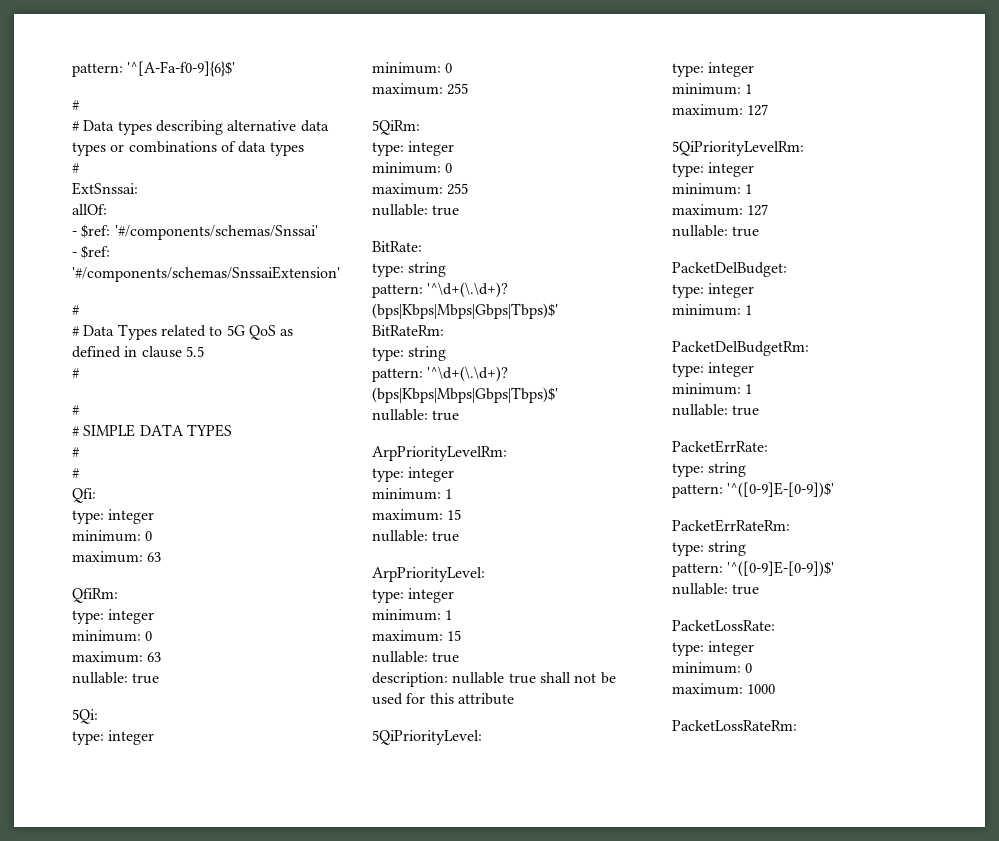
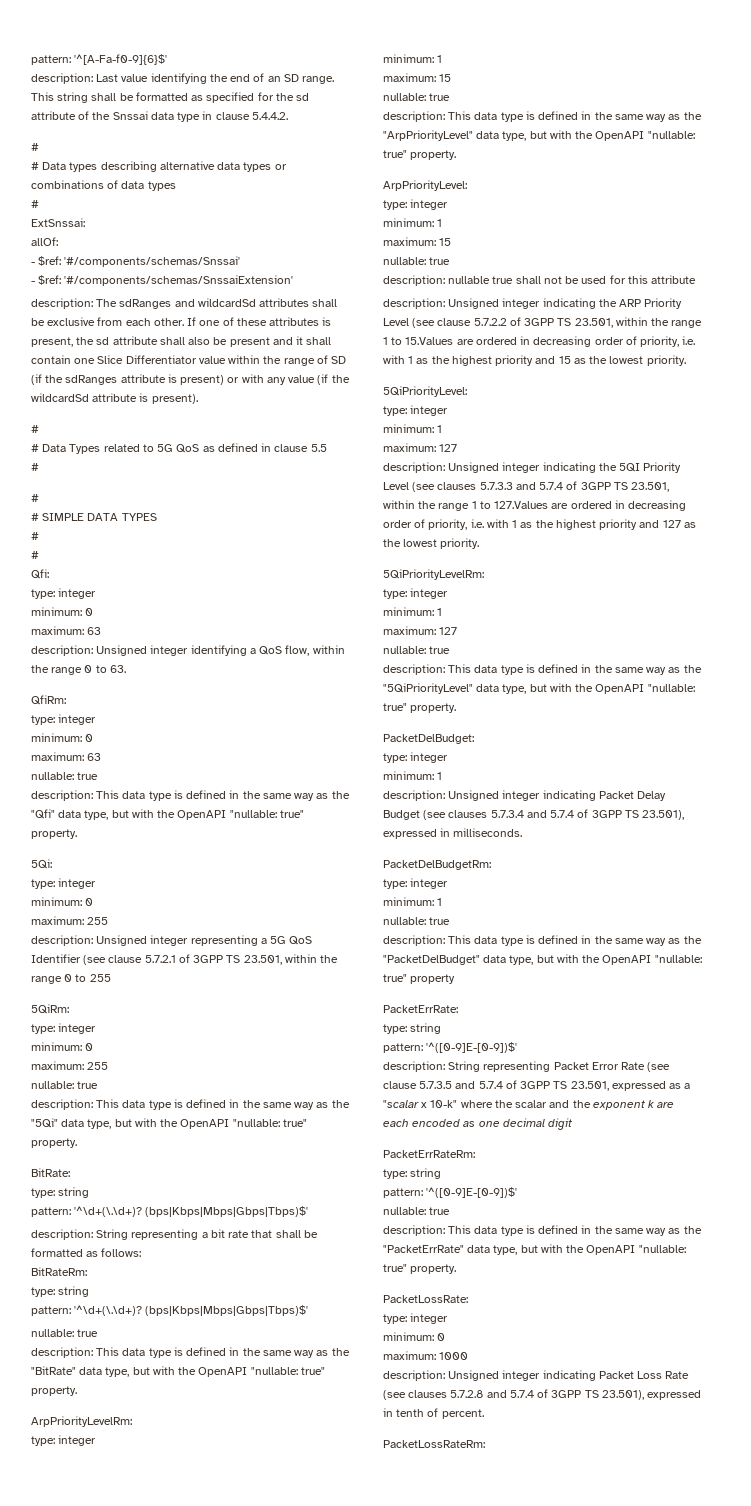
(236, 69) none -> [31,73,335,84] [31,92,310,103] [31,111,288,122] // description: Last value identifying the end of an SD range. This string shall be formatted as specified for the sd attribute of the Snssai data type in clause 5.4.4.2.
(340, 274) none -> [31,298,338,309] [31,317,332,326] [31,336,332,347] [31,355,347,366] [31,374,350,385] [31,393,198,404] // description: The sdRanges and wildcardSd attributes shall be exclusive from each other. If one of these attributes is present, the sd attribute shall also be present and it shall contain one Slice Differentiator value within the range of SD (if the sdRanges attribute is present) or with any value (if the wildcardSd attribute is present).
(162, 557) none -> [31,645,345,656] [31,665,126,675] // description: Unsigned integer identifying a QoS flow, within the range 0 to 63.
(160, 678) none -> [31,790,350,801] [31,809,304,820] [31,829,77,839] // description: This data type is defined in the same way as the "Qfi" data type, but with the OpenAPI "nullable: true" property.
(469, 89) none -> [31,935,313,946] [31,954,339,965] [31,974,111,984] // description: Unsigned integer representing a 5G QoS Identifier (see clause 5.7.2.1 of 3GPP TS 23.501, within the range 0 to 255
(460, 210) none -> [31,1099,350,1110] [31,1118,307,1129] [31,1138,77,1148] // description: This data type is defined in the same way as the "5Qi" data type, but with the OpenAPI "nullable: true" property.
(558, 311) none -> [31,1229,318,1240] [31,1248,142,1257] // description: String representing a bit rate that shall be formatted as follows:
(460, 415) none -> [31,1347,350,1358] [31,1366,325,1377] [31,1386,77,1396] // description: This data type is defined in the same way as the "BitRate" data type, but with the OpenAPI "nullable: true" property.
(460, 536) none -> [383,111,702,122] [383,130,695,141] [383,150,457,160] // description: This data type is defined in the same way as the "ArpPriorityLevel" data type, but with the OpenAPI "nullable: true" property.
(514, 699) none -> [383,298,683,309] [383,317,703,328] [383,336,696,347] [383,355,686,366] // description: Unsigned integer indicating the ARP Priority Level (see clause 5.7.2.2 of 3GPP TS 23.501, within the range 1 to 15.Values are ordered in decreasing order of priority, i.e. with 1 as the highest priority and 15 as the lowest priority.
(769, 110) none -> [383,462,682,473] [383,481,670,492] [383,500,687,511] [383,519,696,530] [383,538,480,549] // description: Unsigned integer indicating the 5QI Priority Level (see clauses 5.7.3.3 and 5.7.4 of 3GPP TS 23.501, within the range 1 to 127.Values are ordered in decreasing order of priority, i.e. with 1 as the highest priority and 127 as the lowest priority.
(760, 231) none -> [383,664,702,675] [383,683,695,694] [383,703,457,713] // description: This data type is defined in the same way as the "5QiPriorityLevel" data type, but with the OpenAPI "nullable: true" property.
(753, 310) none -> [383,790,667,801] [383,809,685,820] [383,828,523,839] // description: Unsigned integer indicating Packet Delay Budget (see clauses 5.7.3.4 and 5.7.4 of 3GPP TS 23.501), expressed in milliseconds.
(760, 410) none -> [383,935,702,946] [383,954,702,965] [383,974,456,984] // description: This data type is defined in the same way as the "PacketDelBudget" data type, but with the OpenAPI "nullable: true" property
(835, 490) none -> [383,1061,671,1072] [383,1080,691,1091] [383,1100,675,1110] [383,1118,573,1130] // description: String representing Packet Error Rate (see clause 5.7.3.5 and 5.7.4 of 3GPP TS 23.501, expressed as a "scalar x 10-k" where the scalar and the exponent k are each encoded as one decimal digit
(760, 589) none -> [383,1225,702,1236] [383,1244,686,1255] [383,1264,457,1274] // description: This data type is defined in the same way as the "PacketErrRate" data type, but with the OpenAPI "nullable: true" property.
(776, 689) none -> [383,1370,690,1381] [383,1389,702,1400] [383,1408,484,1419] // description: Unsigned integer indicating Packet Loss Rate (see clauses 5.7.2.8 and 5.7.4 of 3GPP TS 23.501), expressed in tenth of percent.

